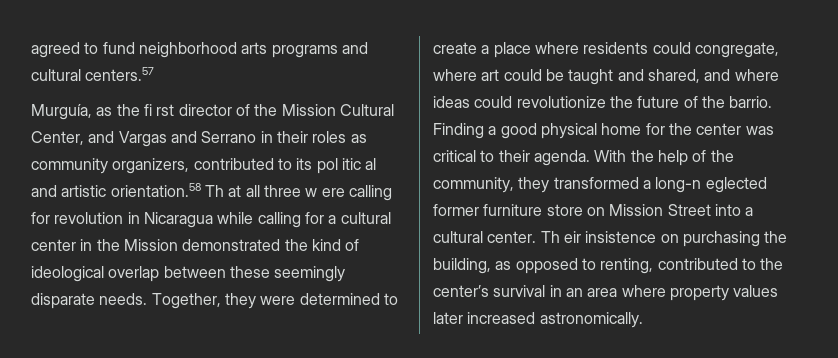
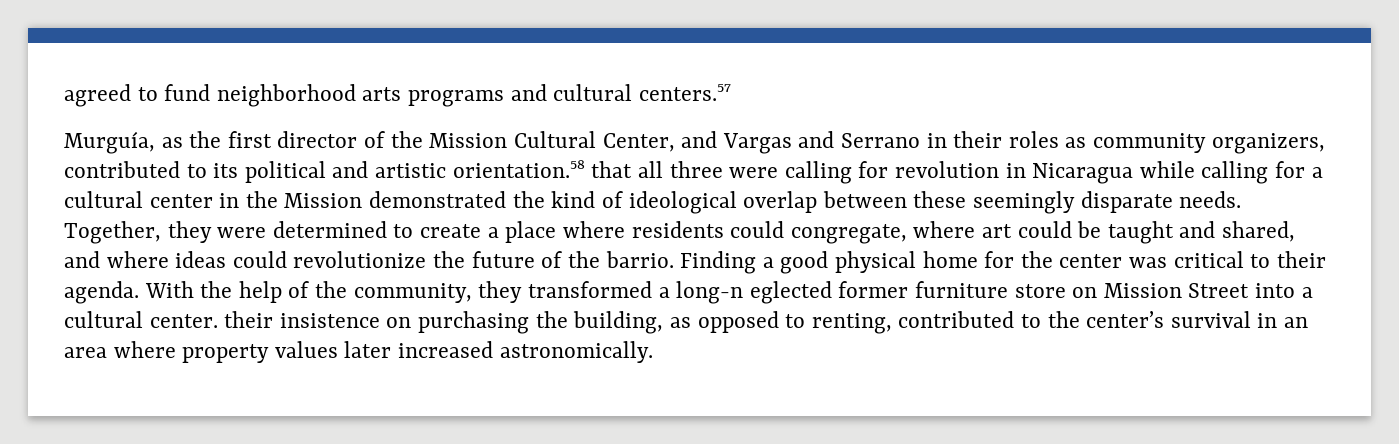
[143,104,175,116] fi rst -> [227,131,272,148] first
[316,158,377,174] [31,183,345,197] pol itic al and artistic orientation.58 Th at all three w ere -> [244,160,779,183] political and artistic orientation.58 that all three were
[540,231,581,243] Th eir -> [224,311,274,328] their

